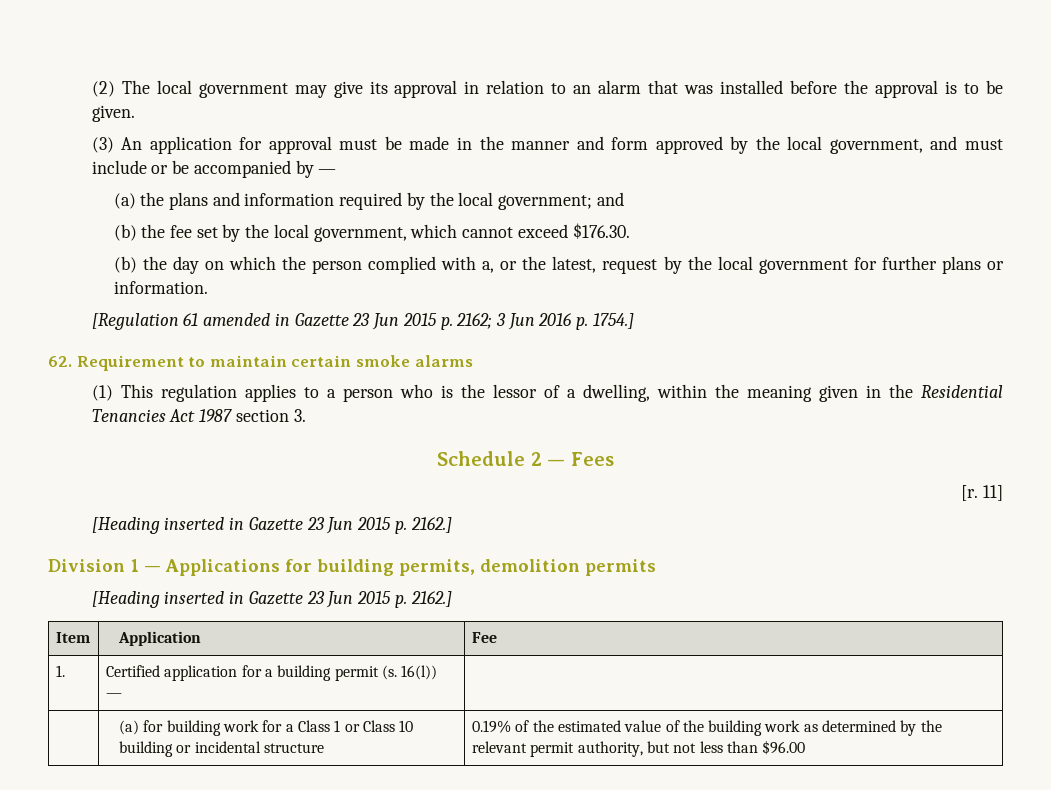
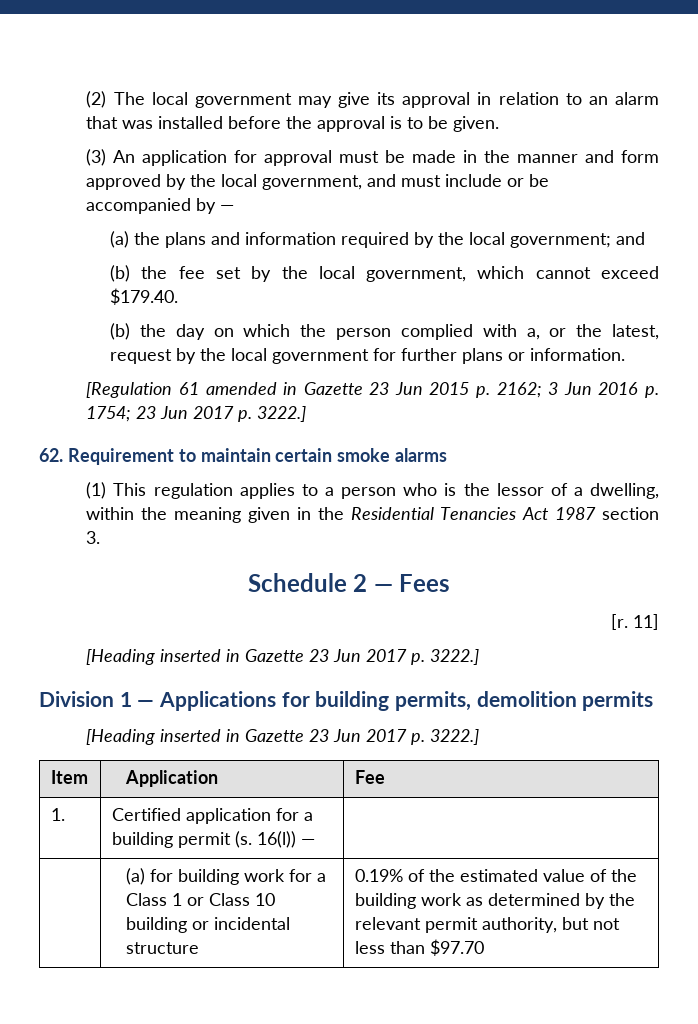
[572,223,630,239] $176.30. -> [110,288,179,305] $179.40.
[592,313,634,329] 1754.] -> [86,406,307,422] 1754; 23 Jun 2017 p. 3222.]
[357,517,452,534] 2015 p. 2162.] -> [366,649,480,665] 2017 p. 3222.]
[357,591,452,608] 2015 p. 2162.] -> [366,729,480,745] 2017 p. 3222.]
[762,740,806,755] $96.00 -> [429,939,484,956] $97.70

